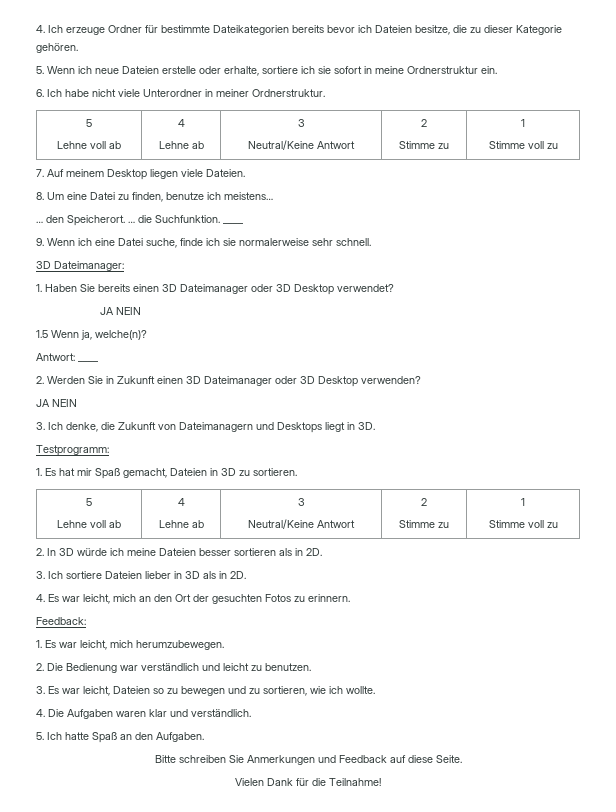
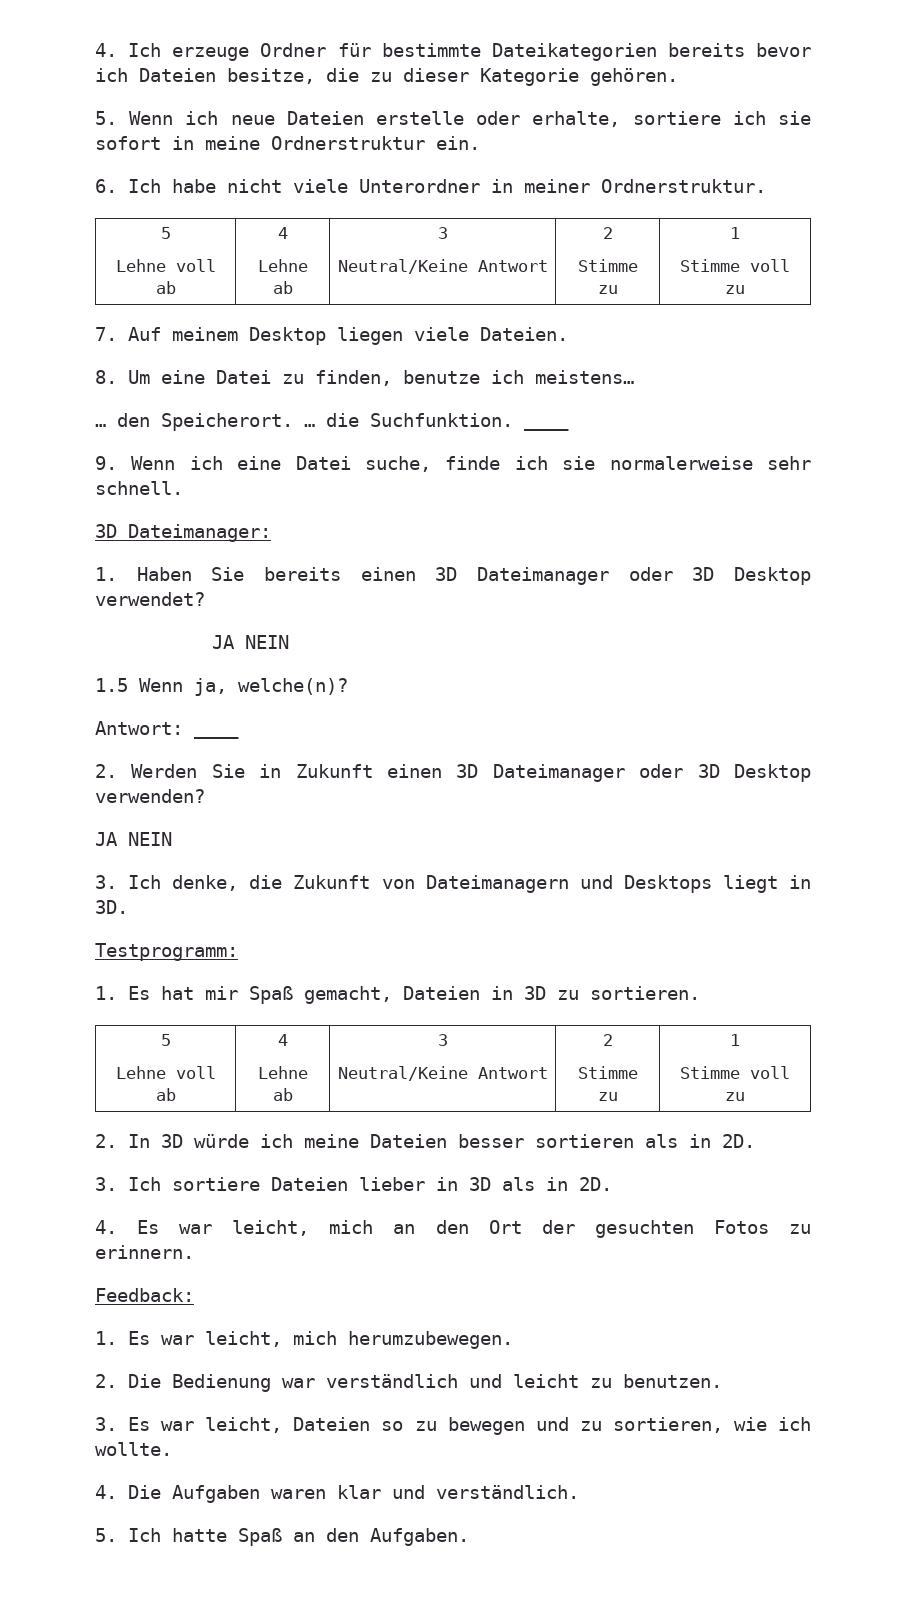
[154,755,462,765] [235,778,381,786] // Bitte schreiben Sie Anmerkungen und Feedback auf diese Seite. // Vielen Dank für die Teilnahme! -> (469, 1537) none

